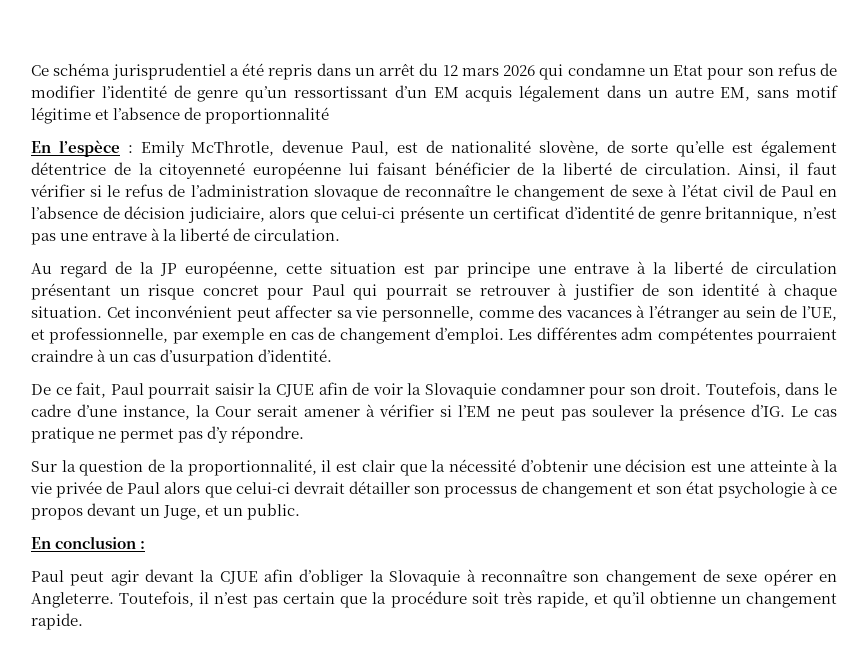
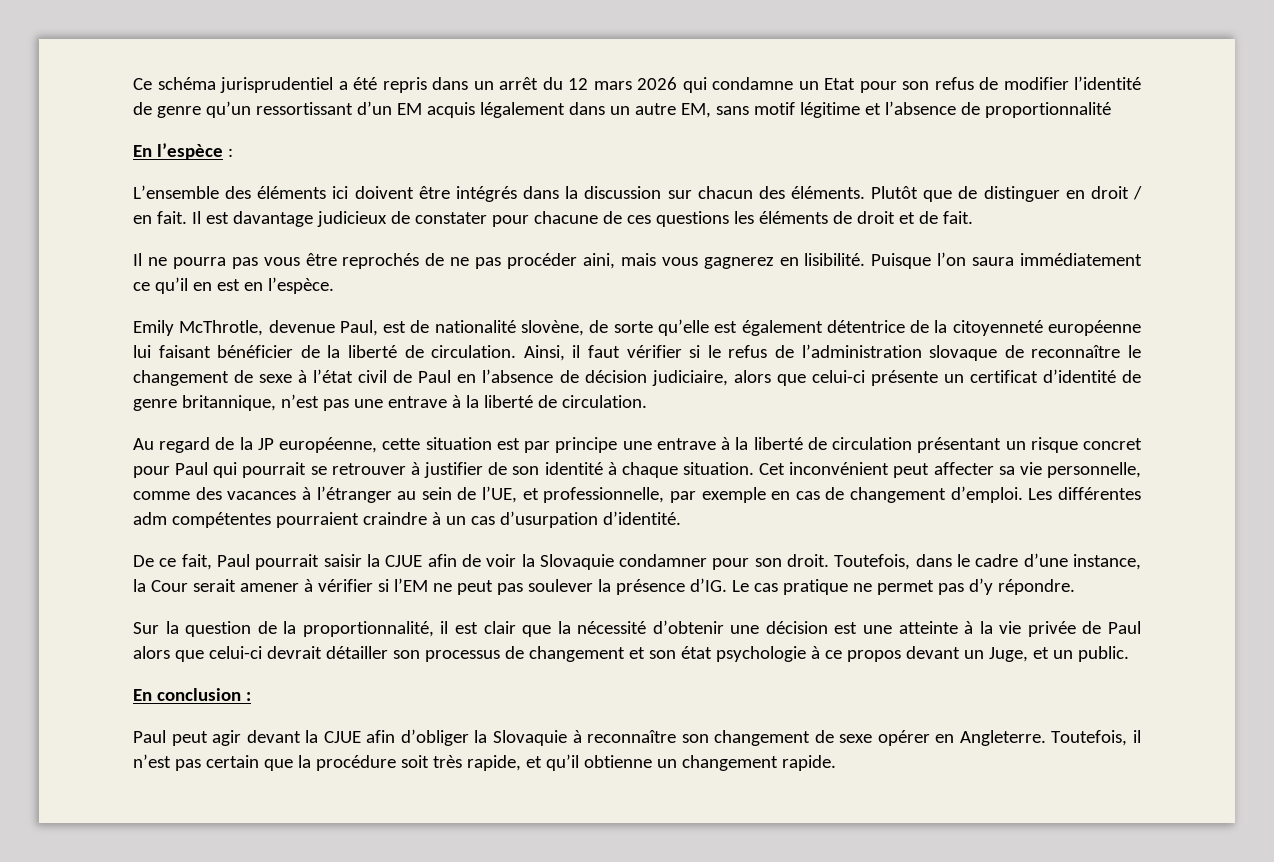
(133, 149) none -> [133,185,1142,202] [133,211,973,227] [133,252,1142,269] [133,277,334,294] // L’ensemble des éléments ici doivent être intégrés dans la discussion sur chacun des éléments. Plutôt que de distinguer en droit / en fait. Il est davantage judicieux de constater pour chacune de ces questions les éléments de droit et de fait. // Il ne pourra pas vous être reprochés de ne pas procéder aini, mais vous gagnerez en lisibilité. Puisque l’on saura immédiatement ce qu’il en est en l’espèce. //

